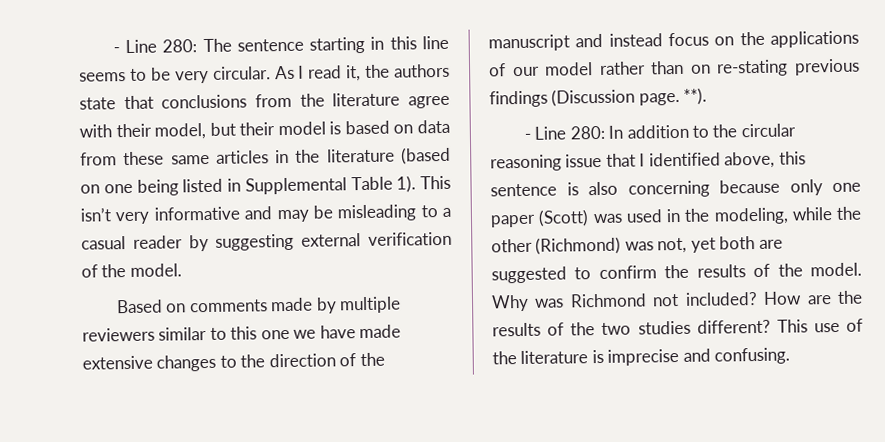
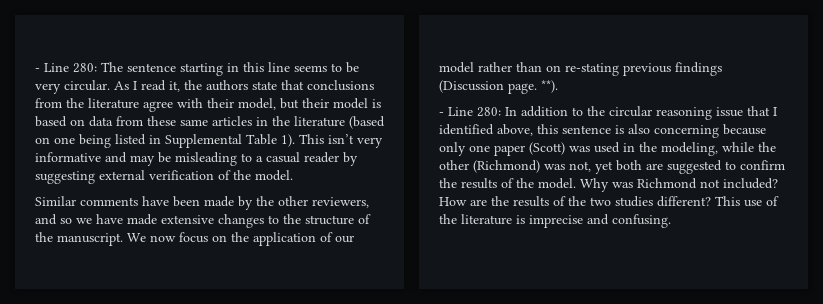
[115,296,401,314] [82,326,290,342] Based on comments made by multiple reviewers similar to this one -> [35,196,369,210] [35,214,72,225] Similar comments have been made by the other reviewers, and so
[268,352,385,368] [488,33,663,52] direction of the manuscript and instead -> [305,214,371,225] [35,232,176,246] structure of the manuscript. We now
[770,30,859,48] applications -> [253,232,316,246] application

